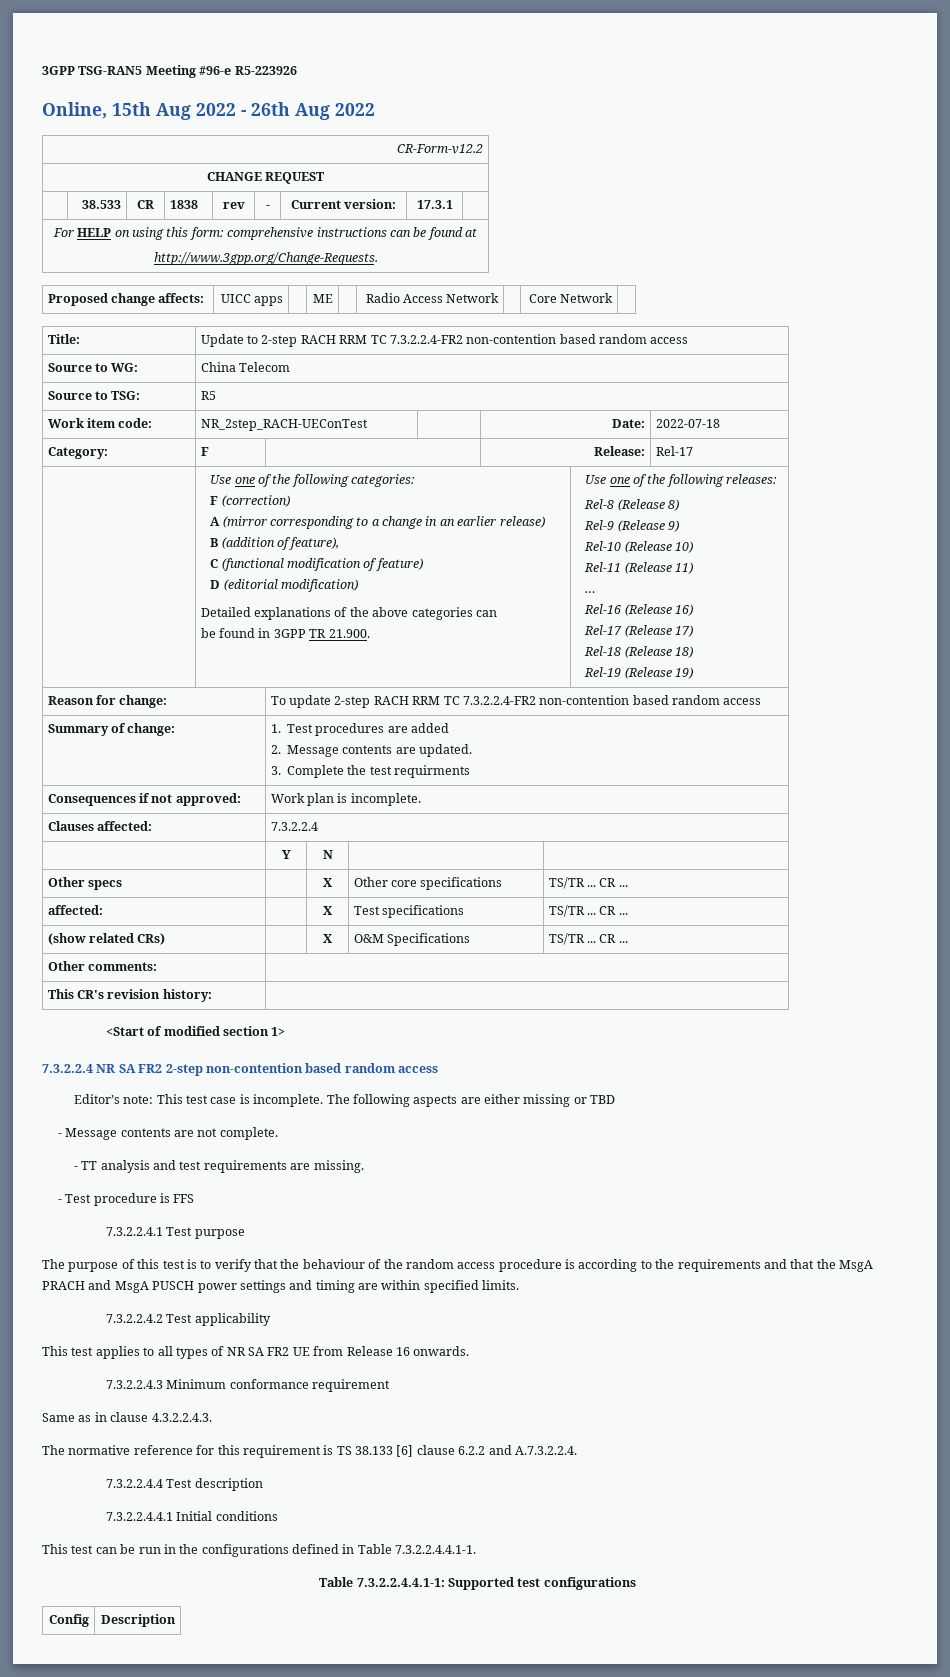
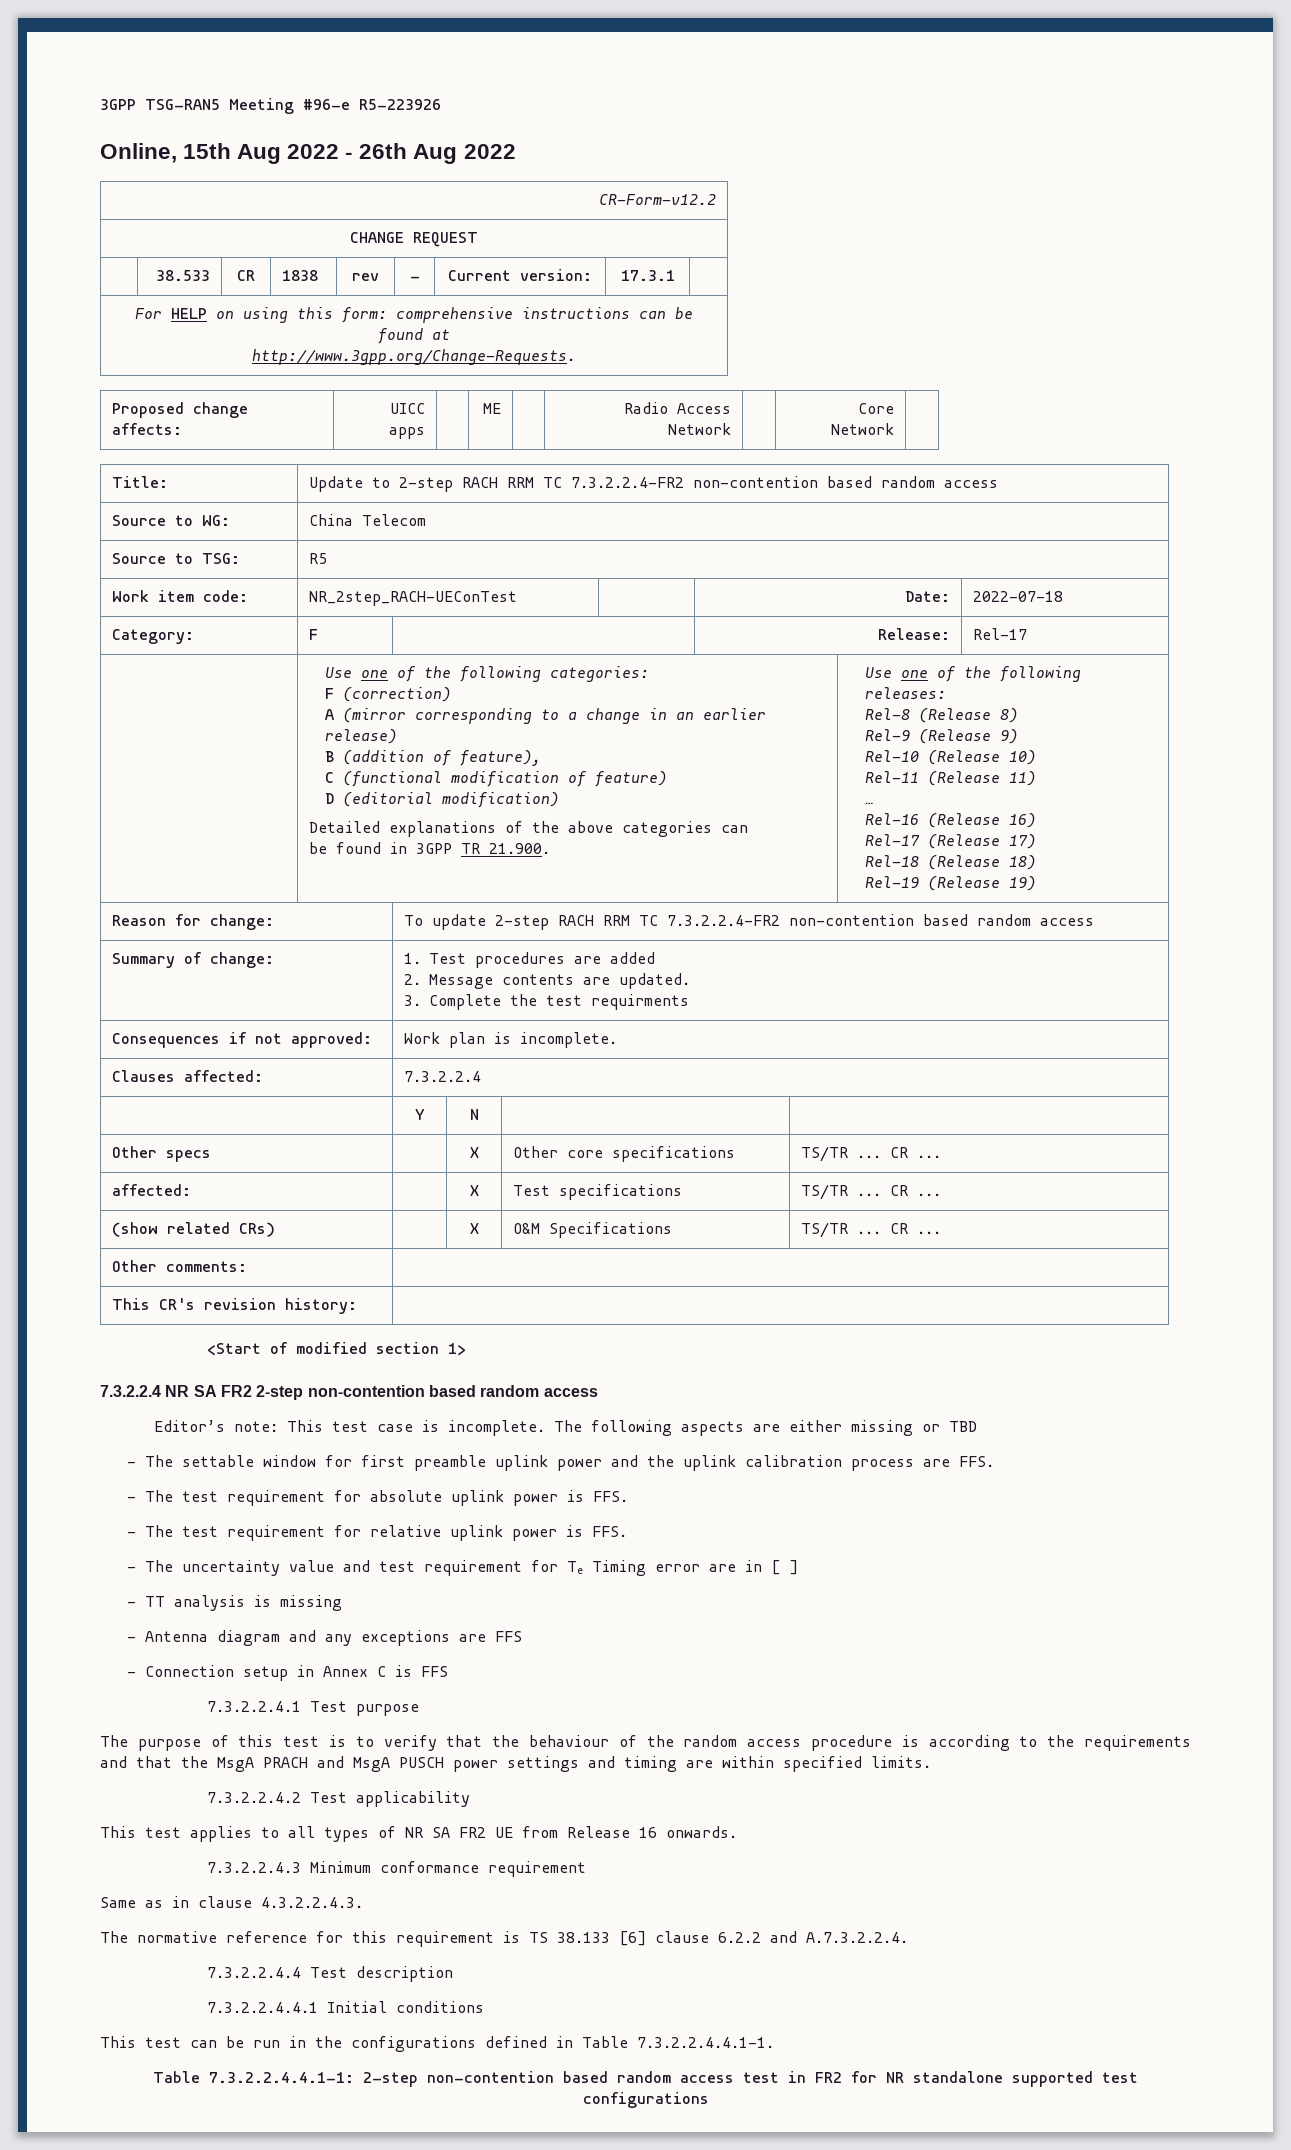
[65,1127,278,1140] [73,1160,364,1173] [57,1193,157,1206] Message contents are not complete. // - TT analysis and test requirements are missing. // - Test procedure -> [144,1455,994,1471] [126,1490,628,1506] [126,1525,627,1541] [126,1560,798,1576] [126,1595,342,1611] [126,1630,522,1646] [126,1665,386,1681] The settable window for first preamble uplink power and the uplink calibration process are FFS. // - The test requirement for absolute uplink power is FFS. // - The test requirement for relative uplink power is FFS. // - The uncertainty value and test requirement for Te Timing error are in [ ] // - TT analysis is missing // - Antenna diagram and any exceptions are FFS // - Connection setup in Annex C
[448,1577,514,1590] Supported -> [363,2071,1093,2087] 2-step non-contention based random access test in FR2 for NR standalone supported
[48,1614,89,1627] [100,1614,176,1627] // Config | Description -> (709, 2100) none

